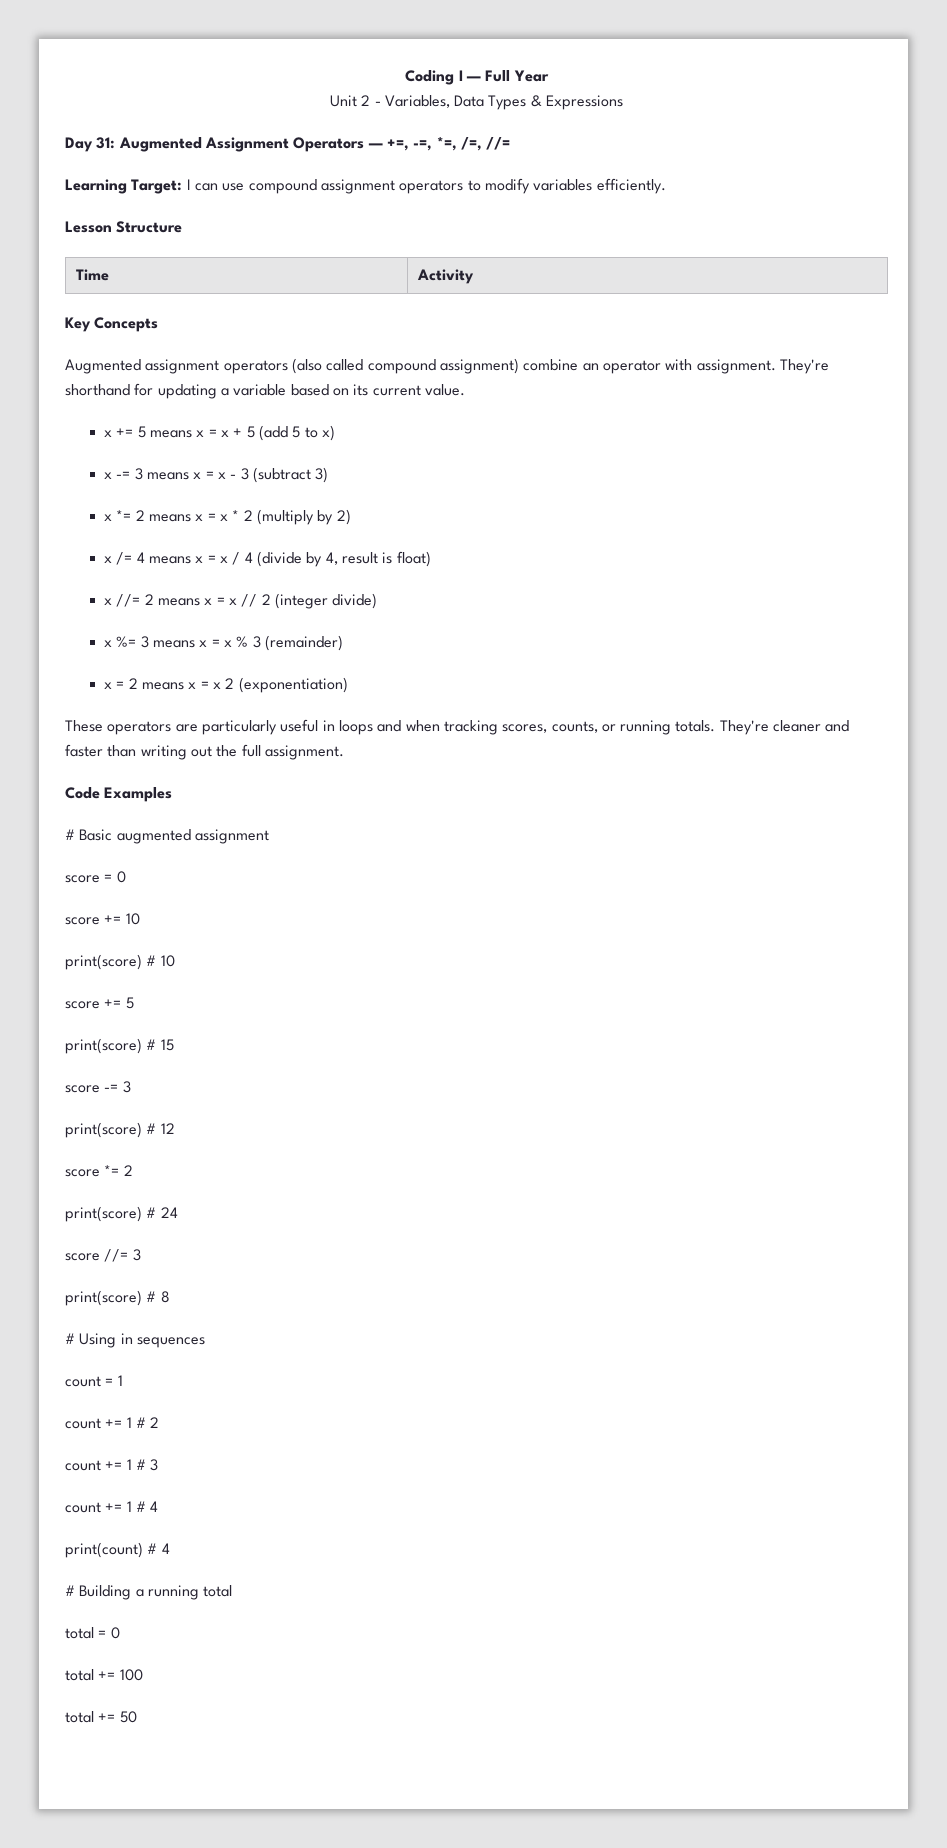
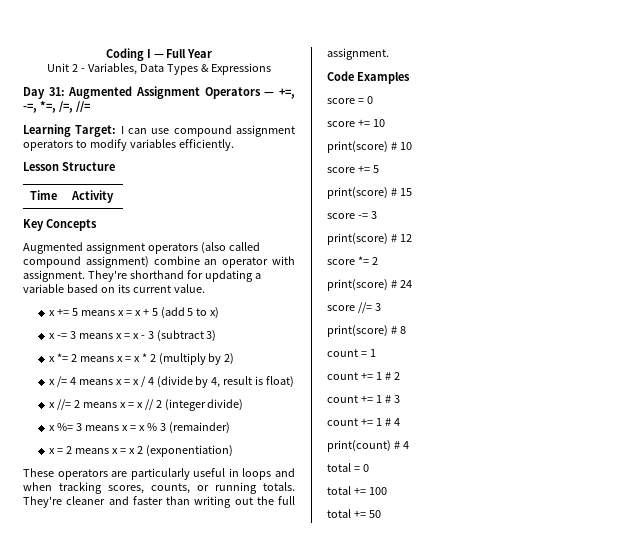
[65,829,269,844] // # Basic augmented assignment -> (410, 78) none
[65,1333,205,1348] // # Using in sequences -> (406, 330) none
[65,1585,233,1600] // # Building a running total -> (409, 445) none

